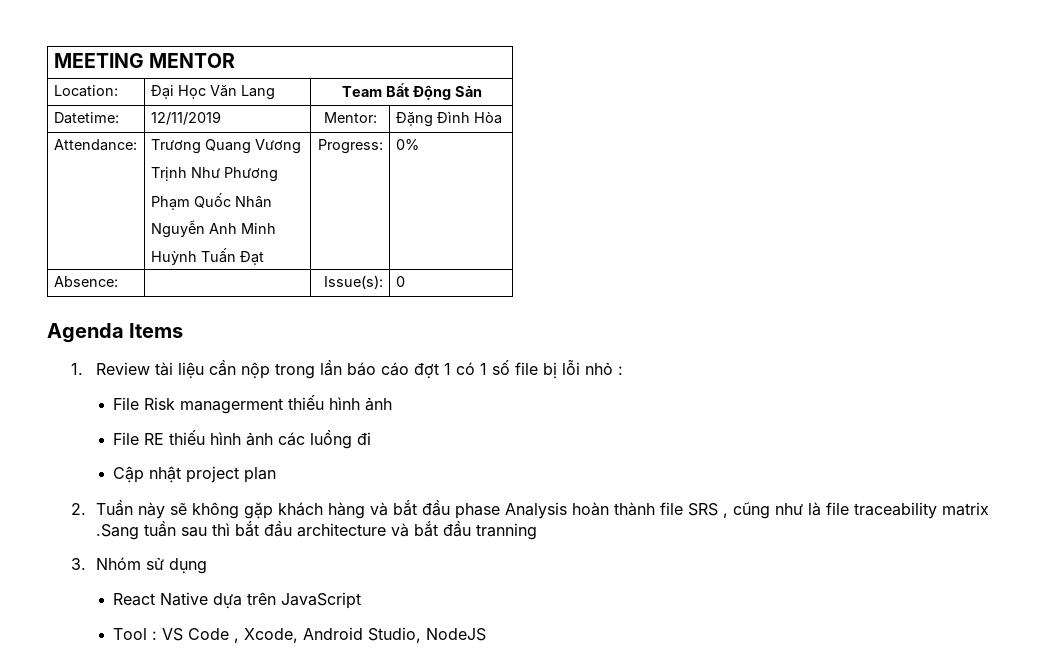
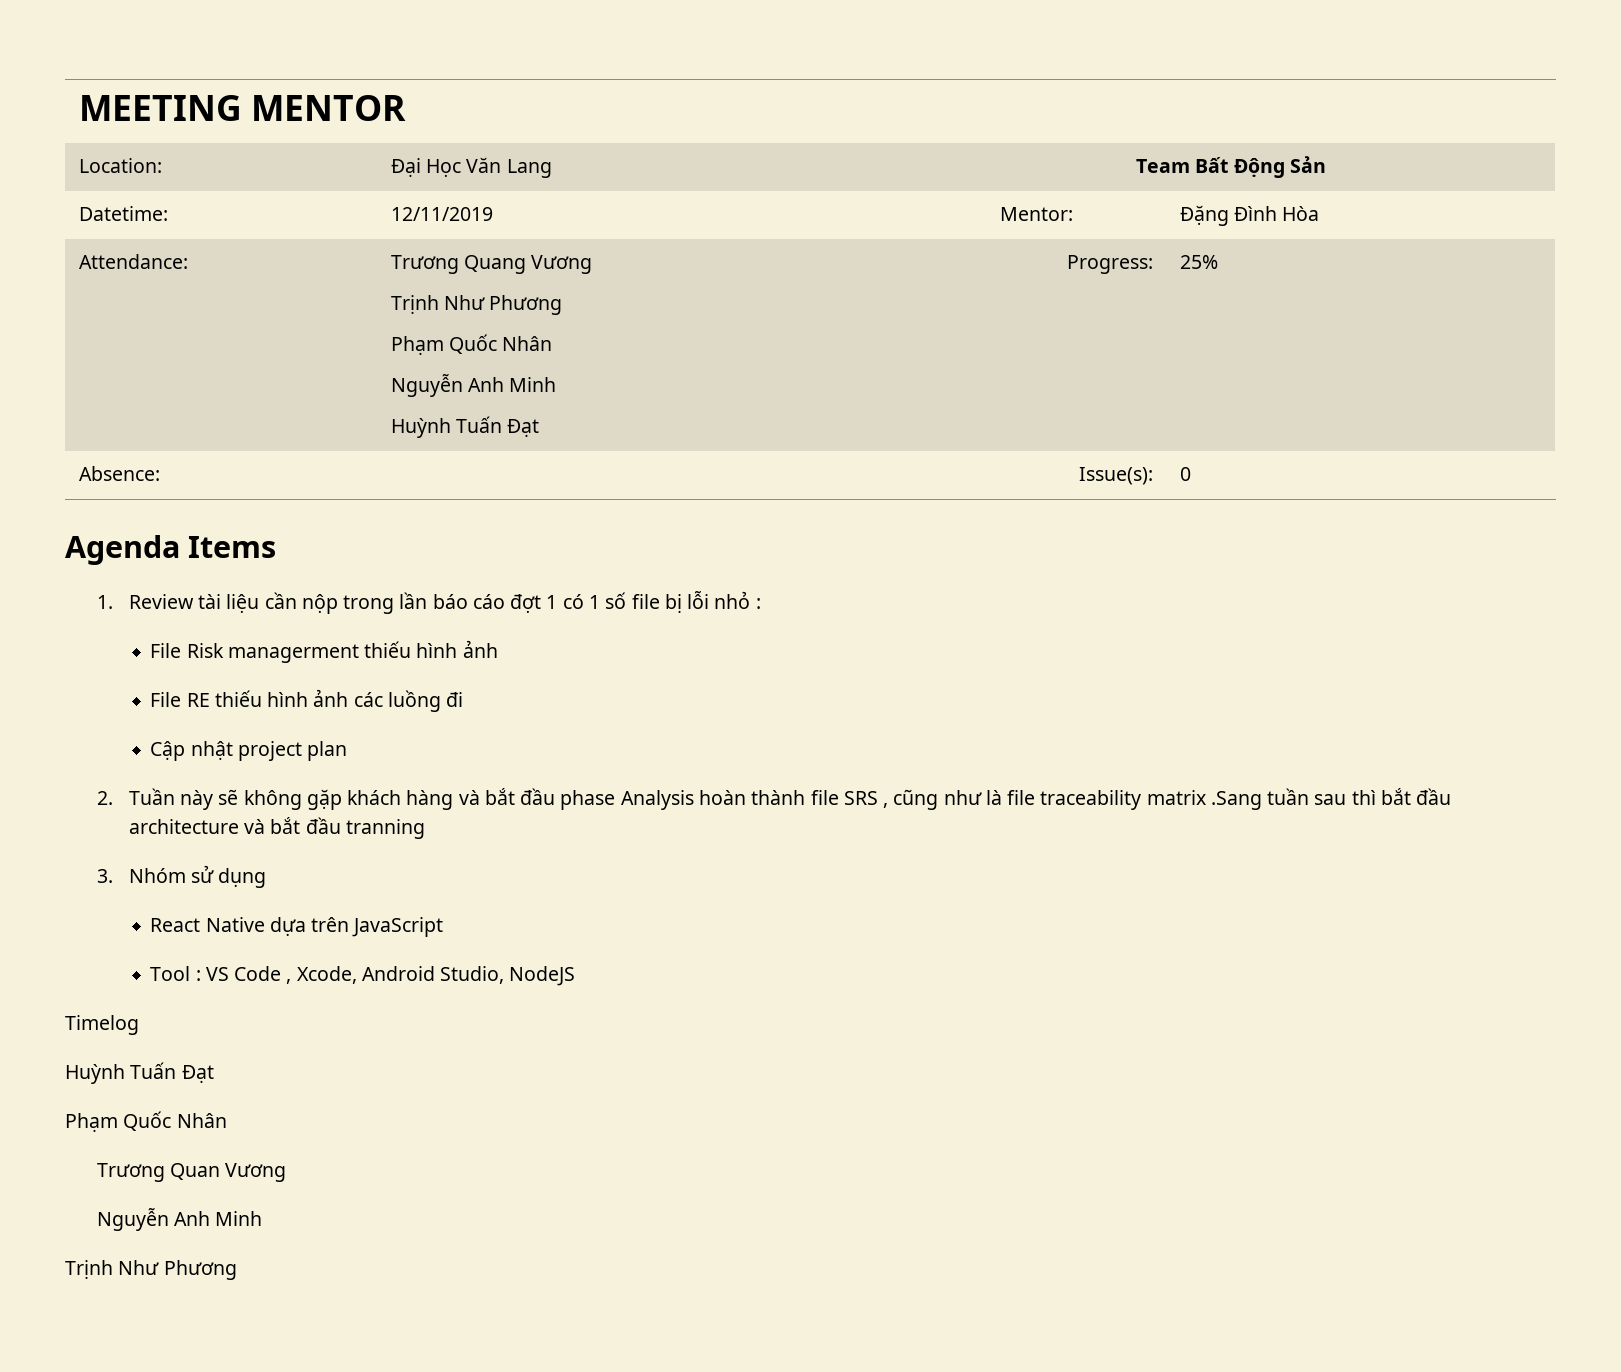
[395,139,419,150] 0% -> [1179,255,1218,269] 25%
(487, 634) none -> [65,1015,139,1035] [65,1062,214,1084] [65,1111,227,1132] [96,1163,287,1182] [96,1208,263,1231] [65,1260,237,1280] // Timelog // Huỳnh Tuấn Đạt // Phạm Quốc Nhân // Trương Quan Vương // Nguyễn Anh Minh // Trịnh Như Phương

